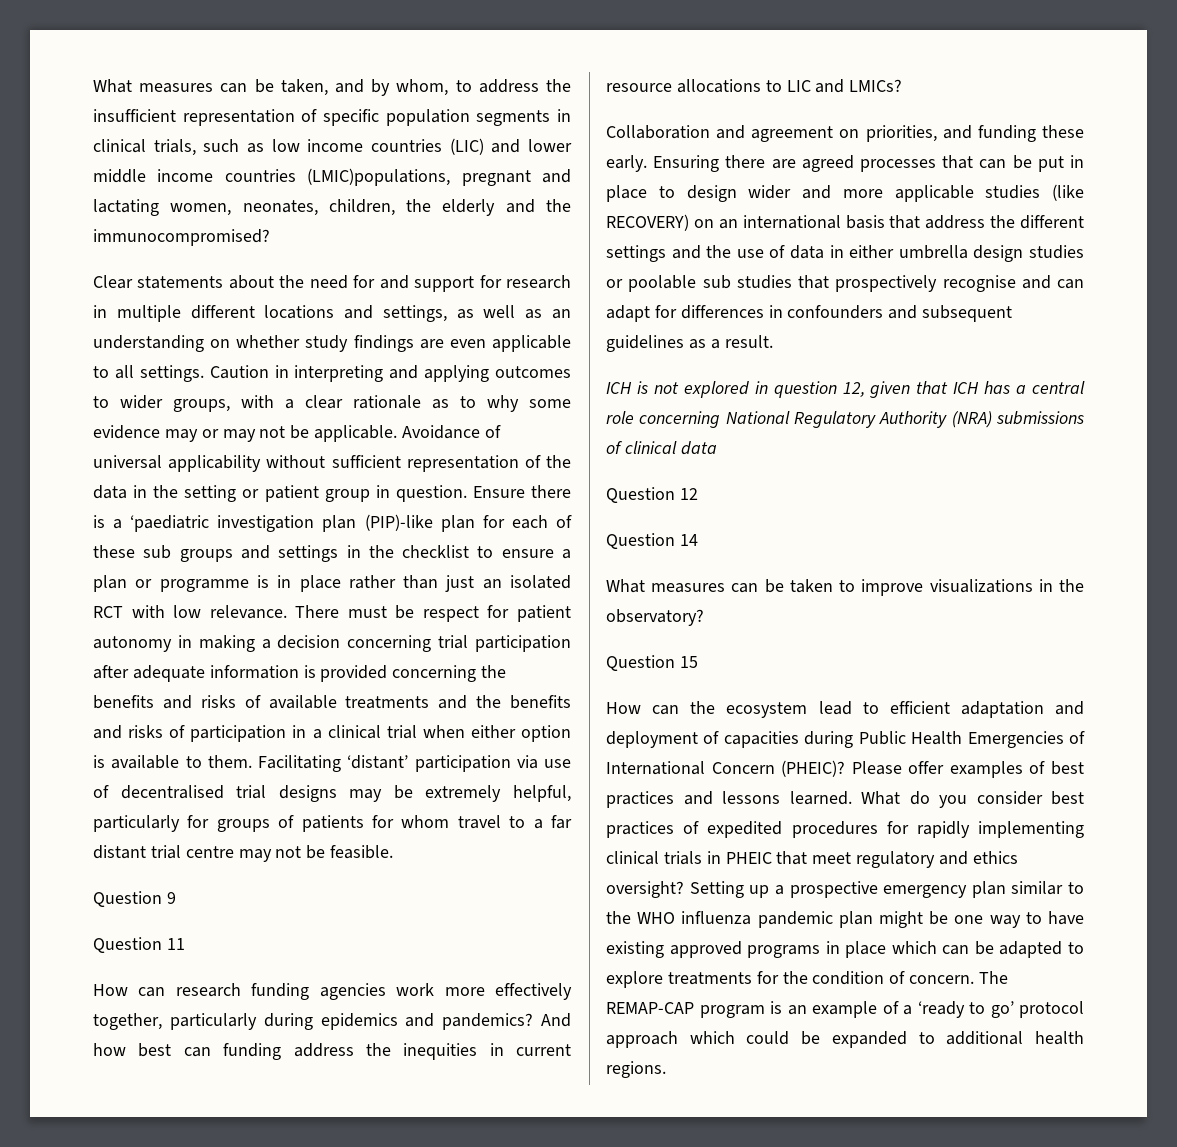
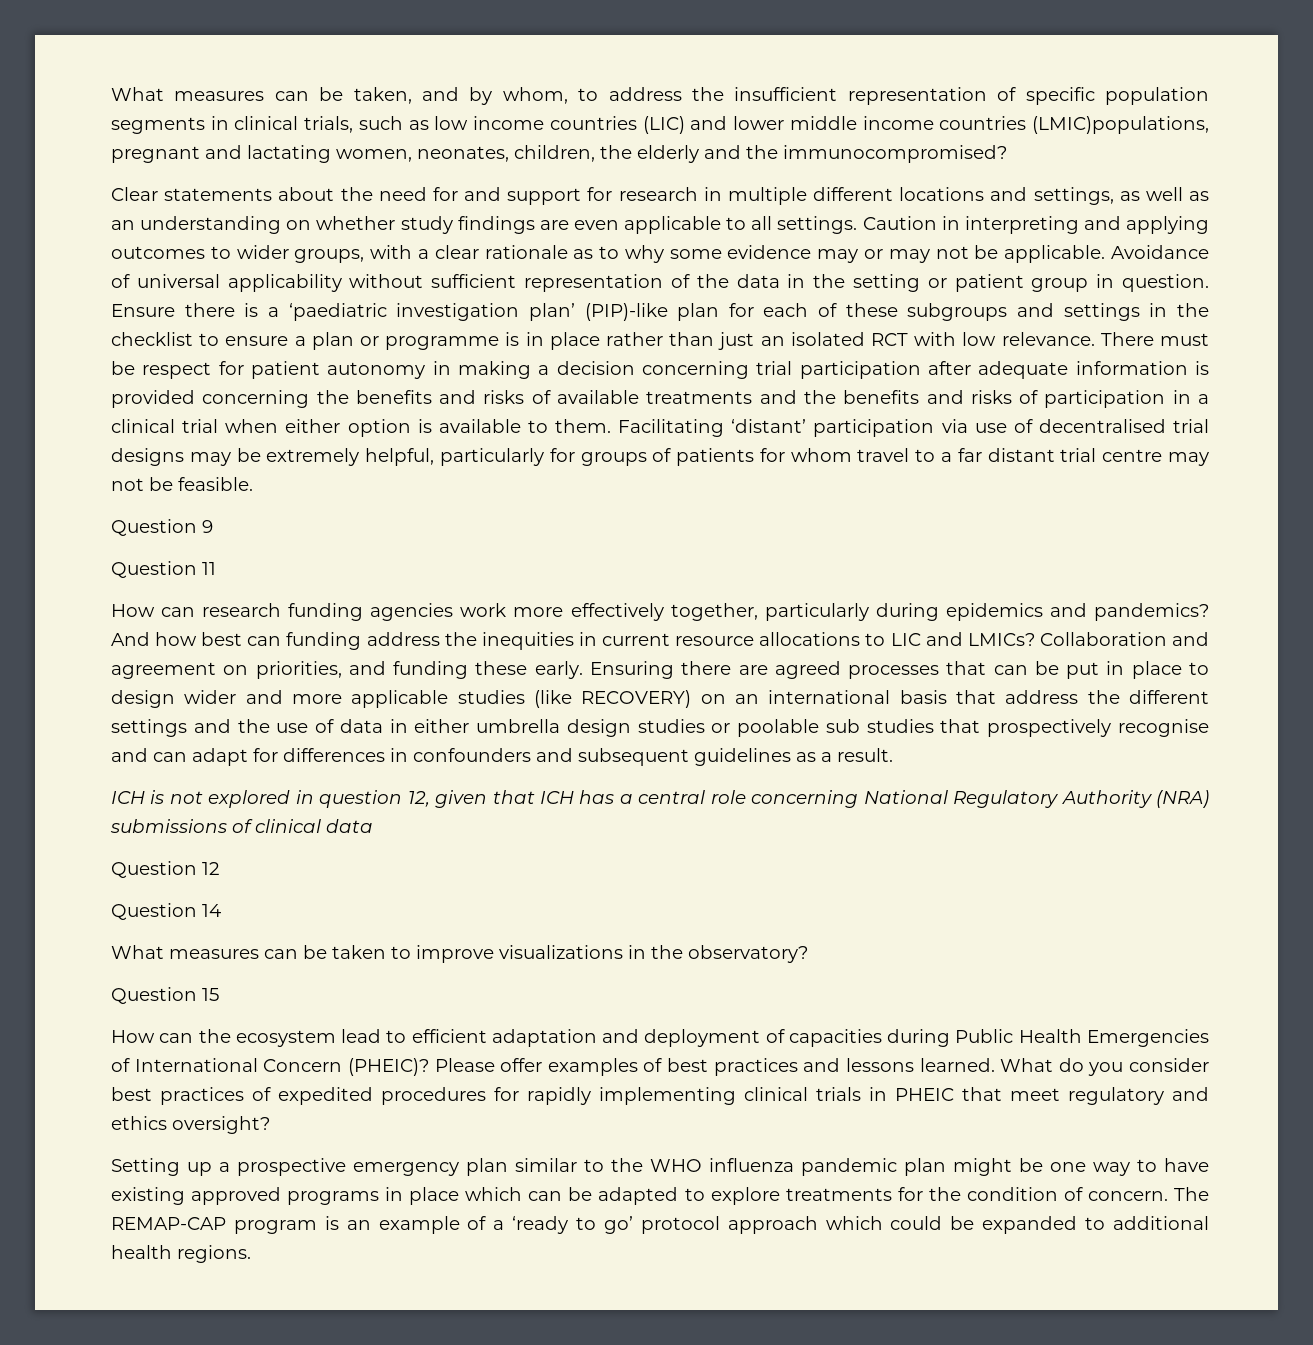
[322,515,357,532] plan -> [528,303,575,321] plan’
[143,545,233,562] sub groups -> [907,303,1008,321] subgroups
(903, 85) // -> (1035, 639) none
(684, 889) none -> (270, 1125) //

